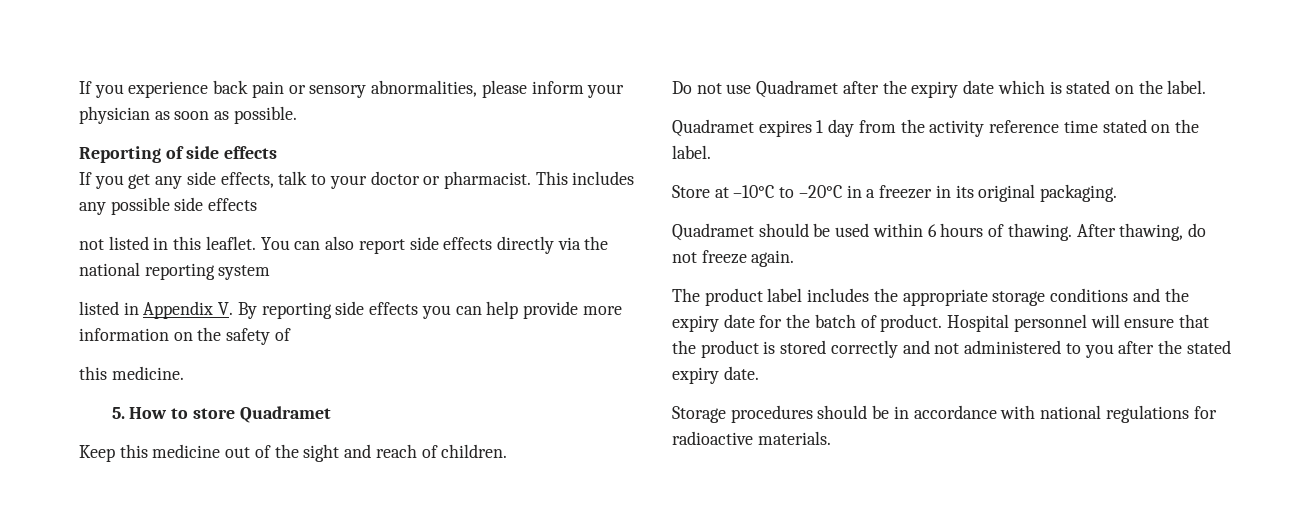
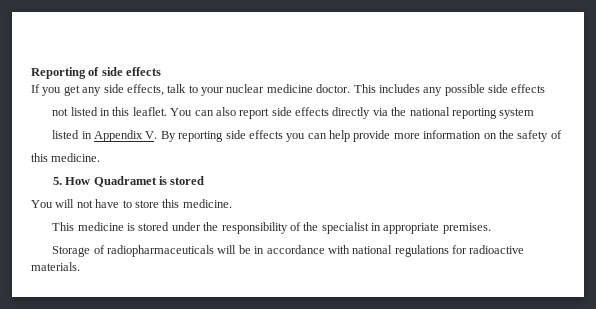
[79,80,625,98] [79,106,297,124] If you experience back pain or sensory abnormalities, please inform your physician as soon as possible. // -> (31, 73) none
[370,171,531,189] doctor or pharmacist. -> [226,84,351,93] nuclear medicine doctor.
[171,406,331,423] [79,444,508,462] [672,80,1207,98] [672,119,1199,137] [672,145,711,159] [672,184,1117,202] [672,223,1206,241] [672,250,795,267] [672,288,1189,306] [672,314,1209,332] [672,340,1231,358] [672,366,759,384] [672,405,868,423] to store Quadramet // Keep this medicine out of the sight and reach of children. // Do not use Quadramet after the expiry date which is stated on the label. // Quadramet expires 1 day from the activity reference time stated on the label. // Store at –10°C to –20°C in a freezer in its original packaging. // Quadramet should be used within 6 hours of thawing. After thawing, do not freeze again. // The product label includes the appropriate storage conditions and the expiry date for the batch of product. Hospital personnel will ensure that the product is stored correctly and not administered to you after the stated expiry date. // Storage procedures should -> [93,176,205,187] [31,199,232,208] [52,222,491,234] [52,245,237,257] Quadramet is stored // You will not have to store this medicine. // This medicine is stored under the responsibility of the specialist in appropriate premises. // Storage of radiopharmaceuticals will

